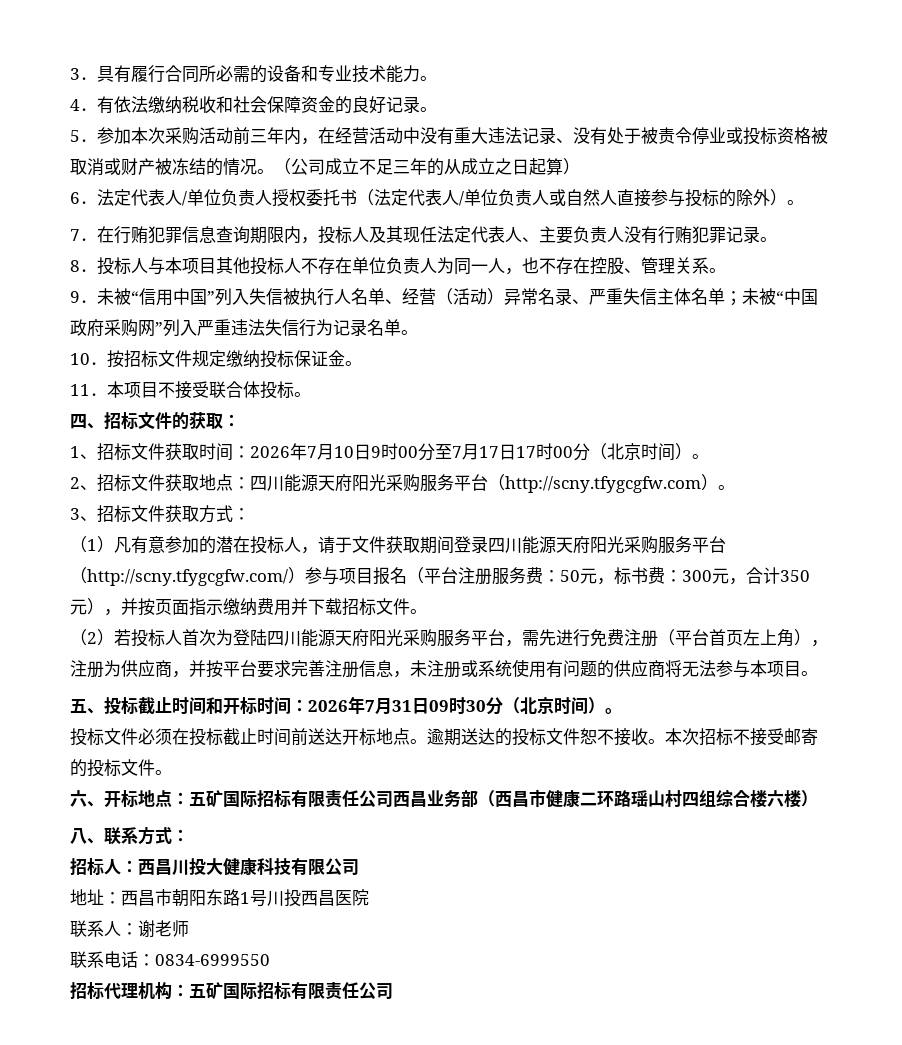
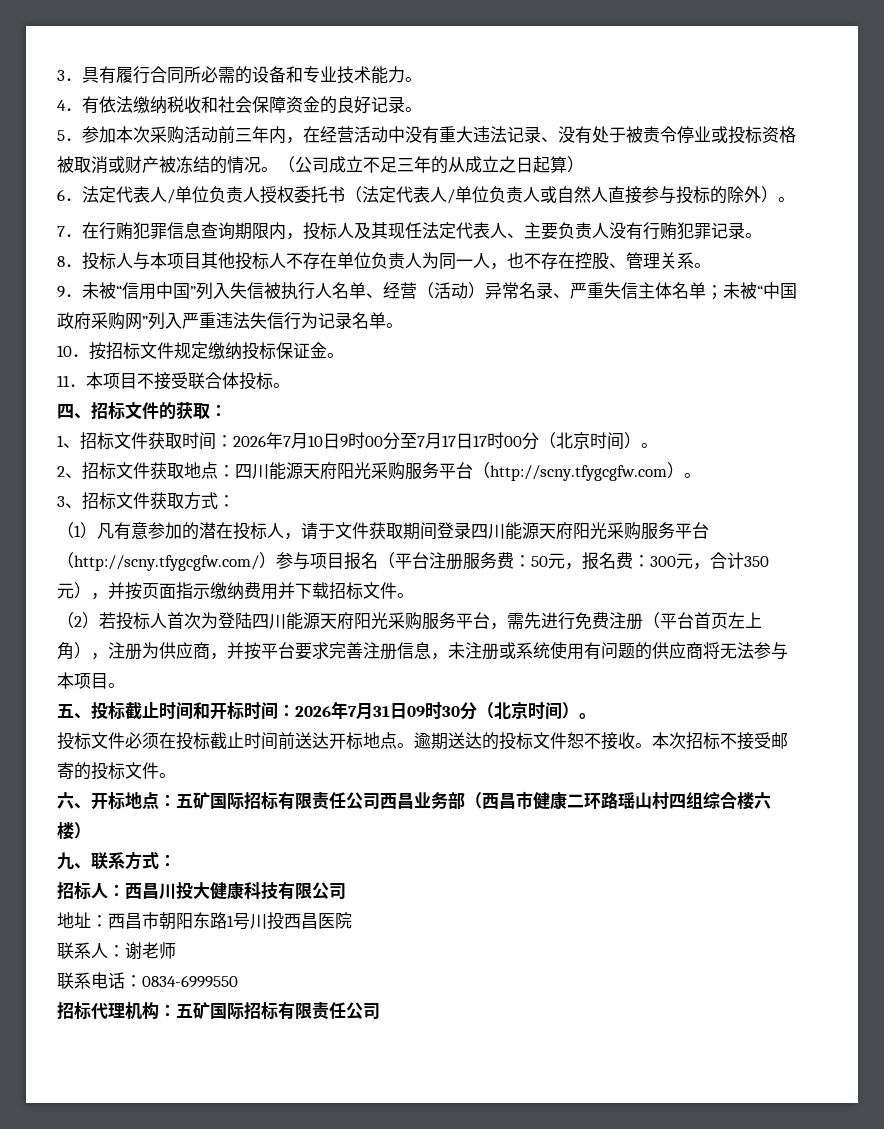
[614,567,648,585] 标书 -> [582,552,616,570] 报名
[70,828,87,844] 八 -> [57,852,74,870] 九

